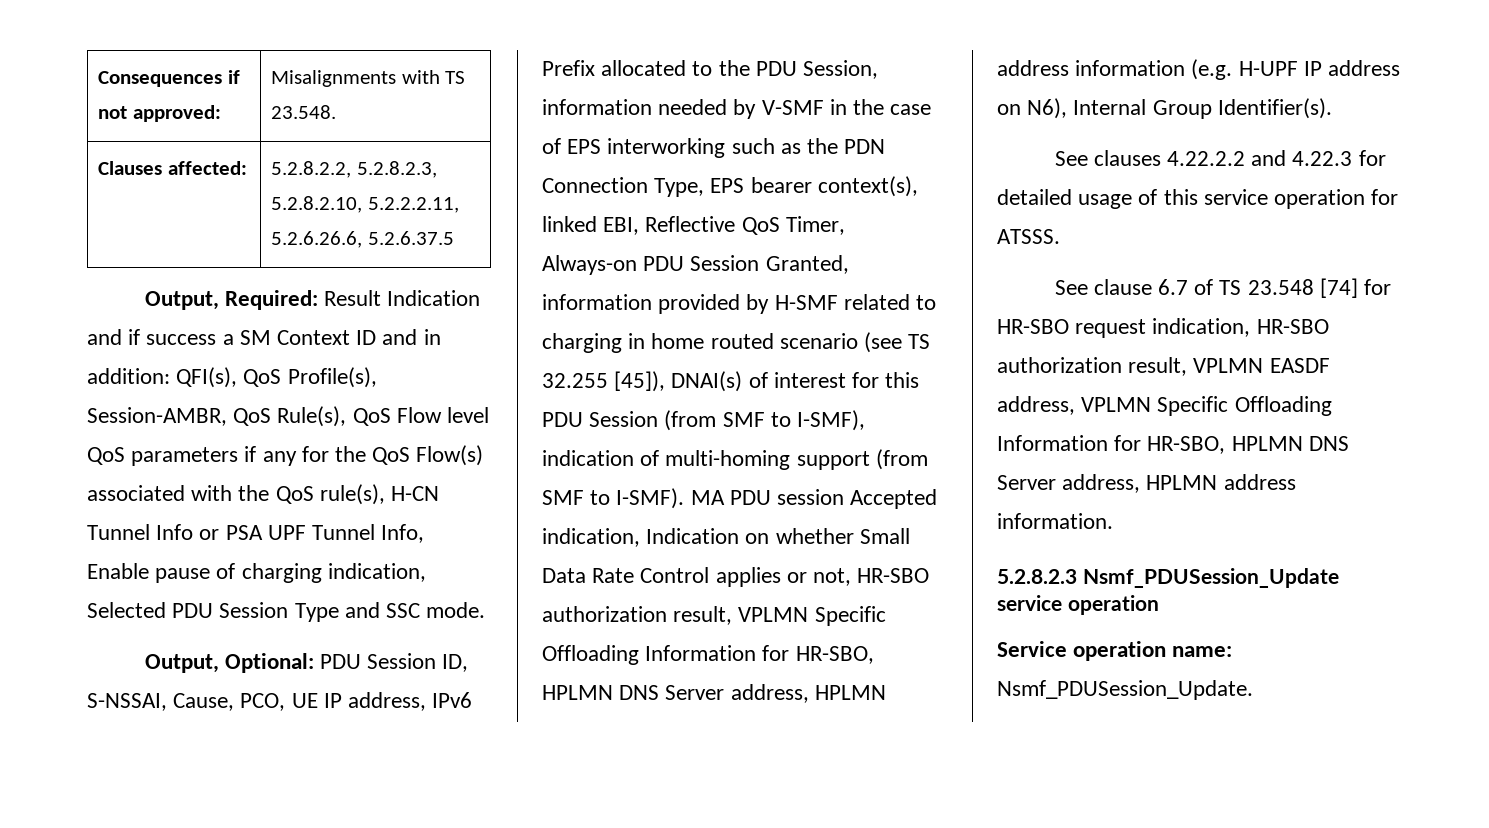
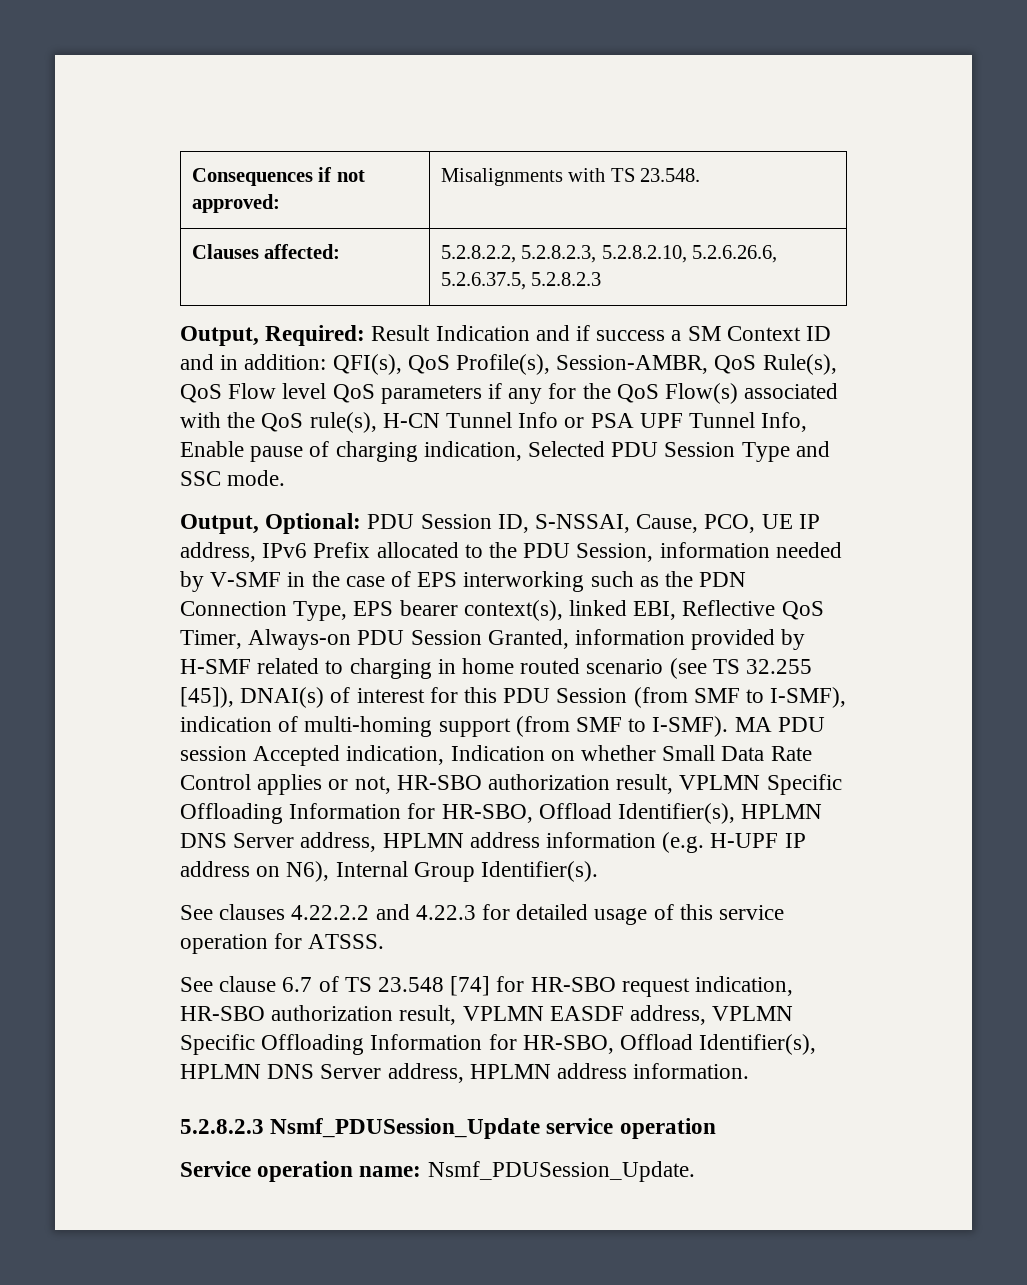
[367,197,459,213] [271,231,454,248] 5.2.2.2.11, 5.2.6.26.6, 5.2.6.37.5 -> [692,245,778,263] [440,272,602,290] 5.2.6.26.6, 5.2.6.37.5, 5.2.8.2.3
(874, 655) none -> [538,803,736,824] Offload Identifier(s),
(1226, 445) none -> [620,1034,817,1055] Offload Identifier(s),

